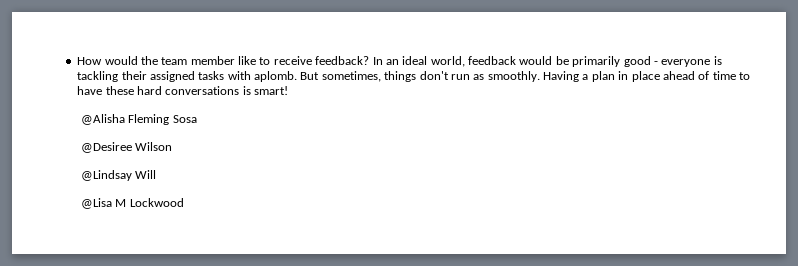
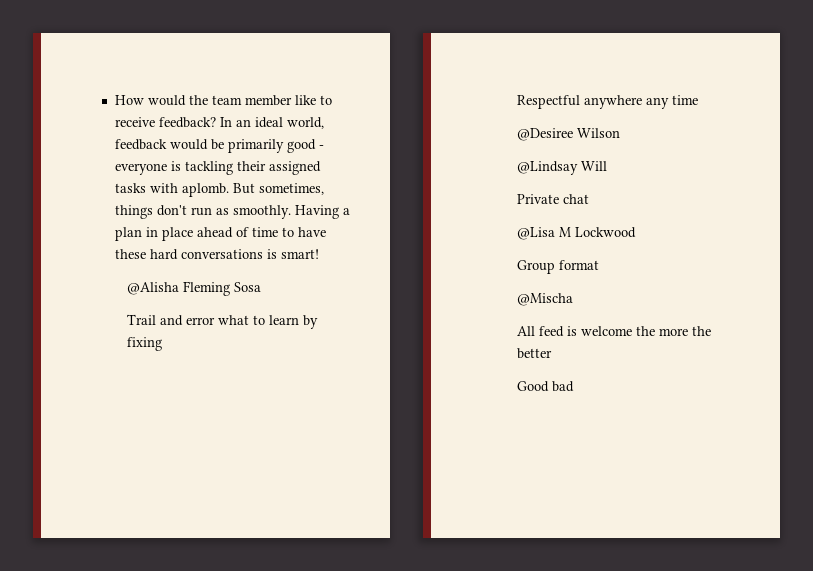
(197, 119) none -> [127,314,319,329] [127,337,163,351] [517,95,699,109] // Trail and error what to learn by fixing // Respectful anywhere any time
(157, 174) none -> [517,194,590,204] // Private chat
(184, 202) none -> [517,260,600,274] [517,293,574,306] [517,326,712,337] [517,348,553,359] [517,381,575,392] // Group format // @Mischa // All feed is welcome the more the better // Good bad

